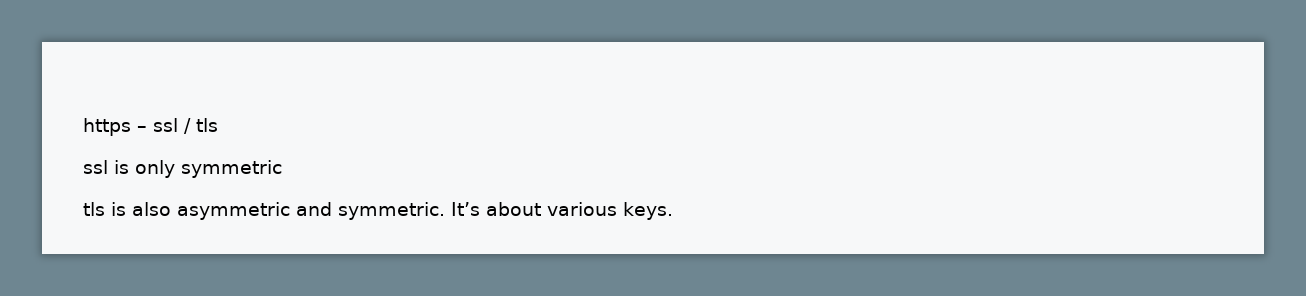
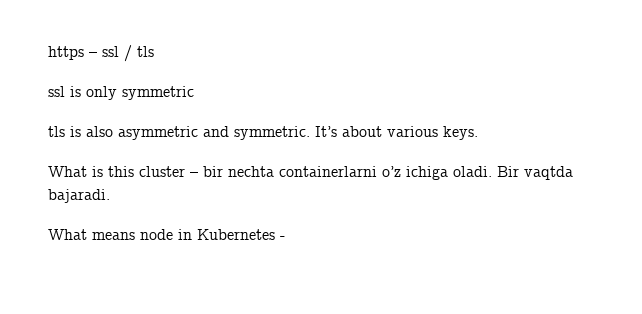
(673, 211) none -> [48,166,573,180] [48,189,110,203] [48,229,285,240] // What is this cluster – bir nechta containerlarni o’z ichiga oladi. Bir vaqtda bajaradi. // What means node in Kubernetes -

